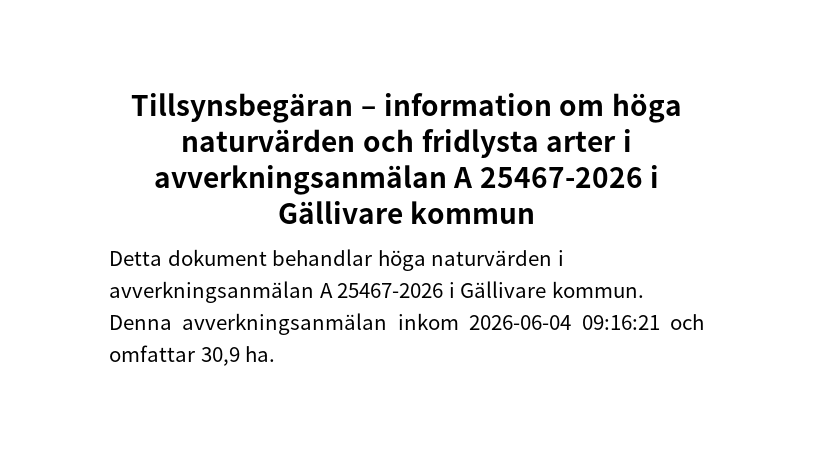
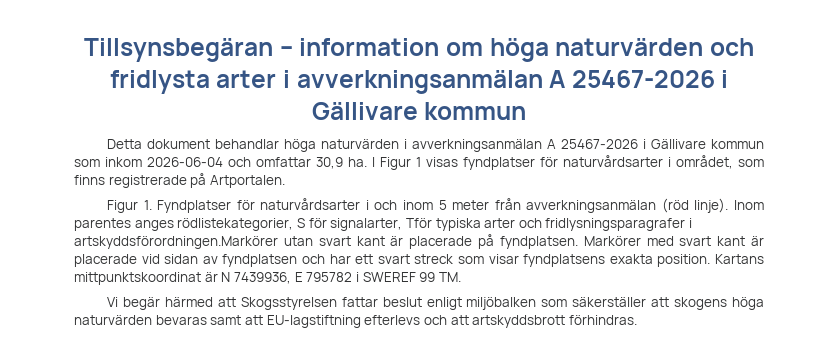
[551,281,644,298] [109,313,388,335] kommun. Denna avverkningsanmälan -> [711,139,765,149] [74,159,100,167] kommun som
[581,315,660,330] 09:16:21 -> (223, 162) none
(276, 354) none -> [372,155,764,170] [74,173,285,188] [107,198,764,213] [74,218,693,231] [74,234,764,249] [74,254,765,267] [74,272,461,285] [107,297,765,310] [74,315,637,328] I Figur 1 visas fyndplatser för naturvårdsarter i området, som finns registrerade på Artportalen. // Figur 1. Fyndplatser för naturvårdsarter i och inom 5 meter från avverkningsanmälan (röd linje). Inom parentes anges rödlistekategorier, S för signalarter, Tför typiska arter och fridlysningsparagrafer i artskyddsförordningen.Markörer utan svart kant är placerade på fyndplatsen. Markörer med svart kant är placerade vid sidan av fyndplatsen och har ett svart streck som visar fyndplatsens exakta position. Kartans mittpunktskoordinat är N 7439936, E 795782 i SWEREF 99 TM. // Vi begär härmed att Skogsstyrelsen fattar beslut enligt miljöbalken som säkerställer att skogens höga naturvärden bevaras samt att EU-lagstiftning efterlevs och att artskyddsbrott förhindras.

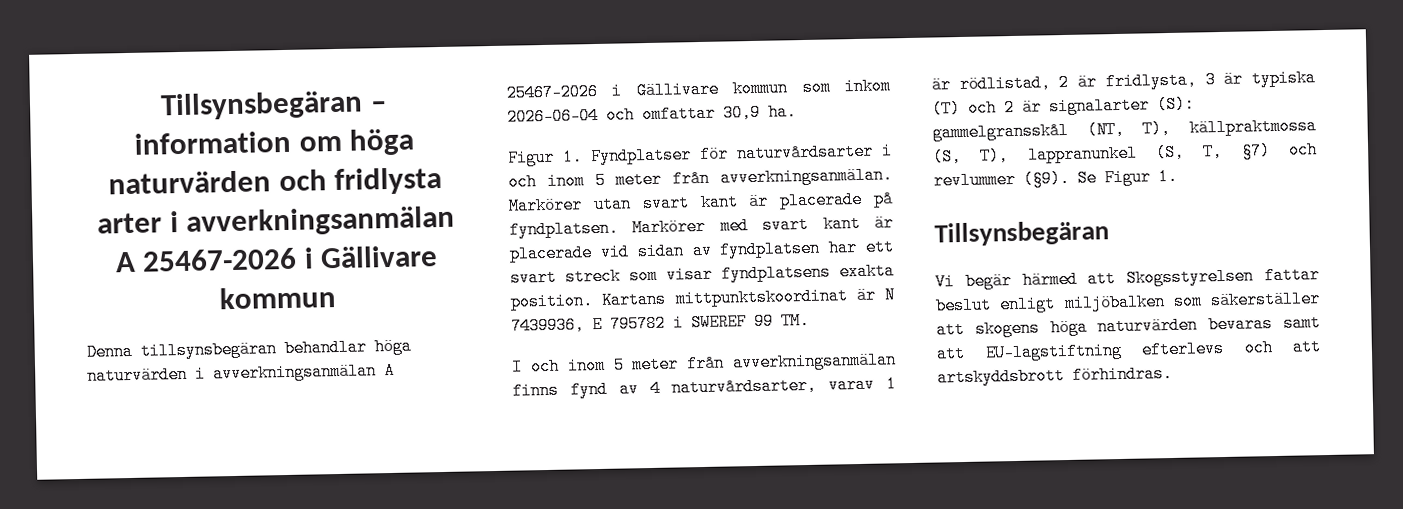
[107,139,211,149] Detta dokument -> [86,340,277,361] Denna tillsynsbegäran
[372,155,764,170] [74,173,285,188] I Figur 1 visas fyndplatser för naturvårdsarter i området, som finns registrerade på Artportalen. -> (797, 112) none
[526,198,764,213] [74,218,693,231] [74,236,278,249] avverkningsanmälan (röd linje). Inom parentes anges rödlistekategorier, S för signalarter, Tför typiska arter och fridlysningsparagrafer i artskyddsförordningen.Markörer -> [720,166,893,187] [508,196,583,215] avverkningsanmälan. Markörer
[302,254,325,264] och -> (822, 249) none
(461, 277) none -> [511,351,897,376] [512,375,897,400] [931,69,1316,94] [932,95,1195,118] [932,117,1317,142] [933,141,1318,166] [933,167,1178,190] [934,220,1109,247] // I och inom 5 meter från avverkningsanmälan finns fynd av 4 naturvårdsarter, varav 1 är rödlistad, 2 är fridlysta, 3 är typiska (T) och 2 är signalarter (S): gammelgransskål (NT, T), källpraktmossa (S, T), lappranunkel (S, T, §7) och revlummer (§9). Se Figur 1. // Tillsynsbegäran

